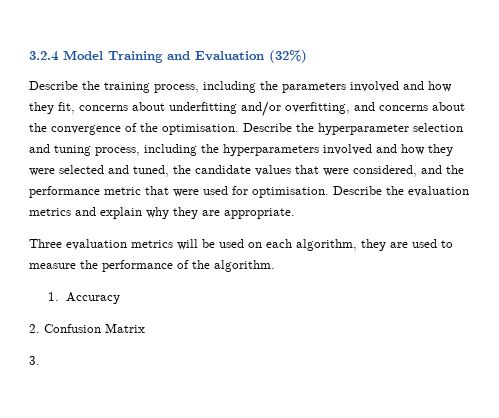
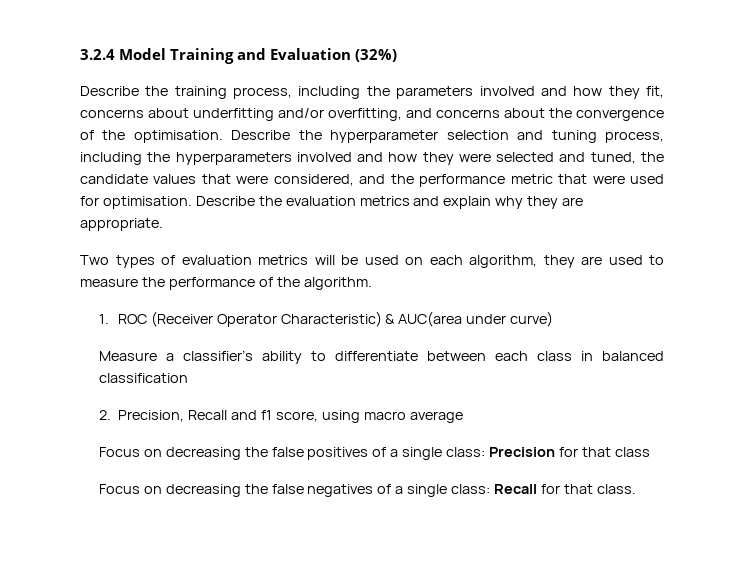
[29,239,62,248] Three -> [80,255,175,268] Two types of
[66,292,121,304] [29,323,145,333] [29,356,40,365] Accuracy // 2. Confusion Matrix // 3. -> [117,311,554,327] [98,350,665,364] [98,373,188,383] [98,410,463,423] [98,447,650,460] [98,484,636,497] ROC (Receiver Operator Characteristic) & AUC(area under curve) // Measure a classifier’s ability to differentiate between each class in balanced classification // 2. Precision, Recall and f1 score, using macro average // Focus on decreasing the false positives of a single class: Precision for that class // Focus on decreasing the false negatives of a single class: Recall for that class.

